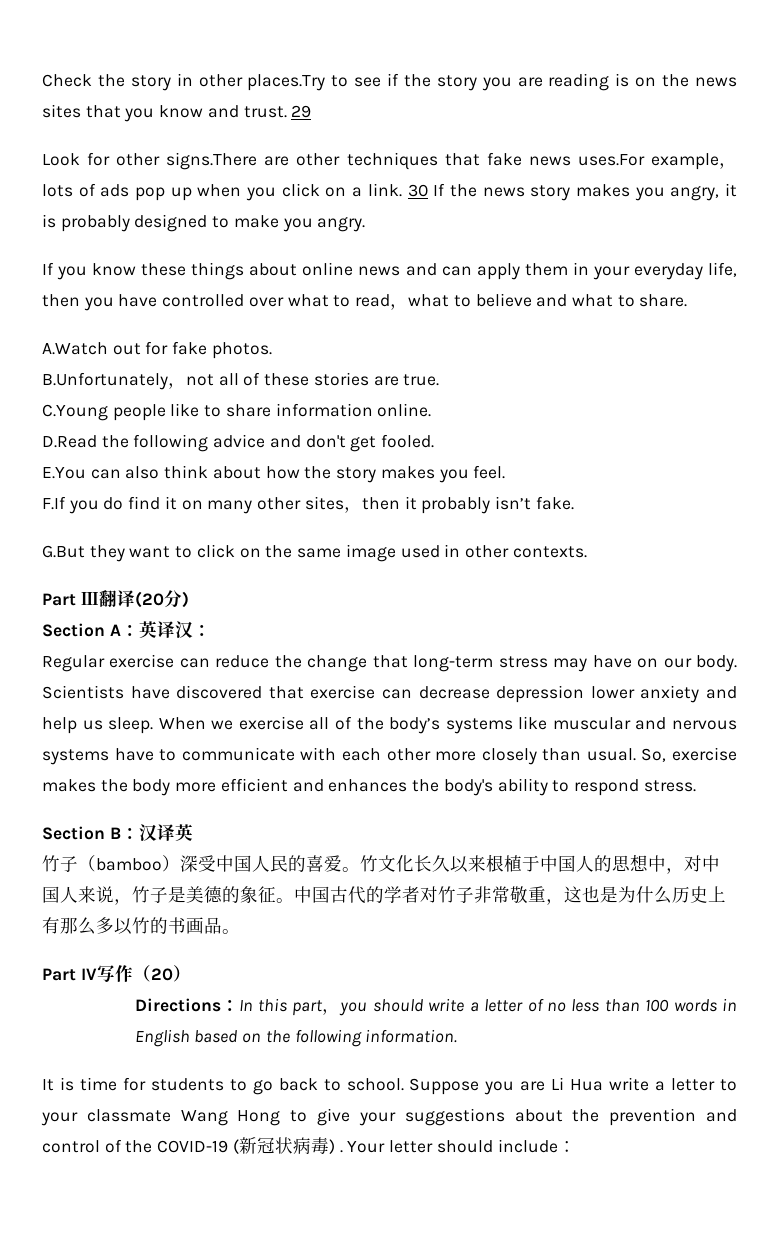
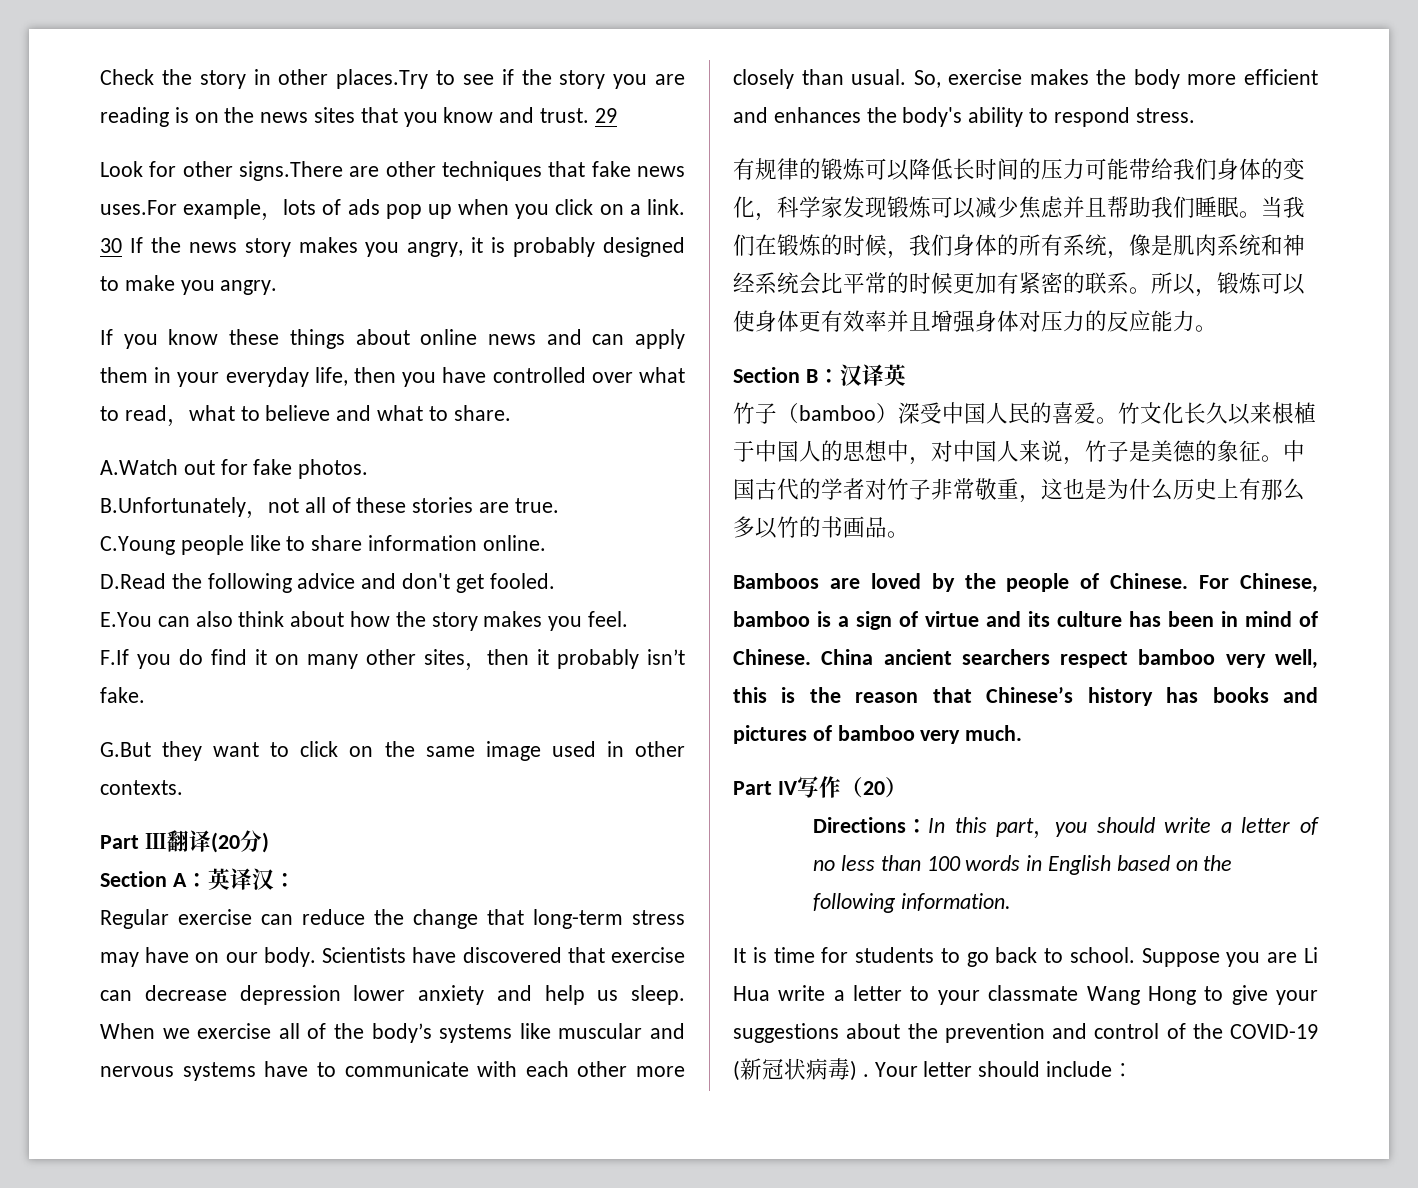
(696, 786) none -> [733,158,1305,181] [733,196,1305,221] [733,234,1305,259] [733,272,1305,297] [733,310,1217,333] // 有规律的锻炼可以降低长时间的压力可能带给我们身体的变化，科学家发现锻炼可以减少焦虑并且帮助我们睡眠。当我们在锻炼的时候，我们身体的所有系统，像是肌肉系统和神经系统会比平常的时候更加有紧密的联系。所以，锻炼可以使身体更有效率并且增强身体对压力的反应能力。
(240, 931) none -> [733,573,1318,593] [733,611,1318,630] [733,649,1318,669] [733,687,1318,706] [733,725,1023,744] // Bamboos are loved by the people of Chinese. For Chinese, bamboo is a sign of virtue and its culture has been in mind of Chinese. China ancient searchers respect bamboo very well, this is the reason that Chinese’s history has books and pictures of bamboo very much.

